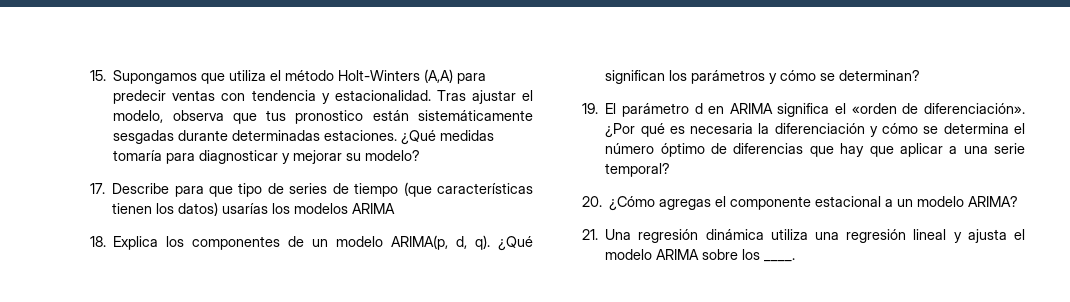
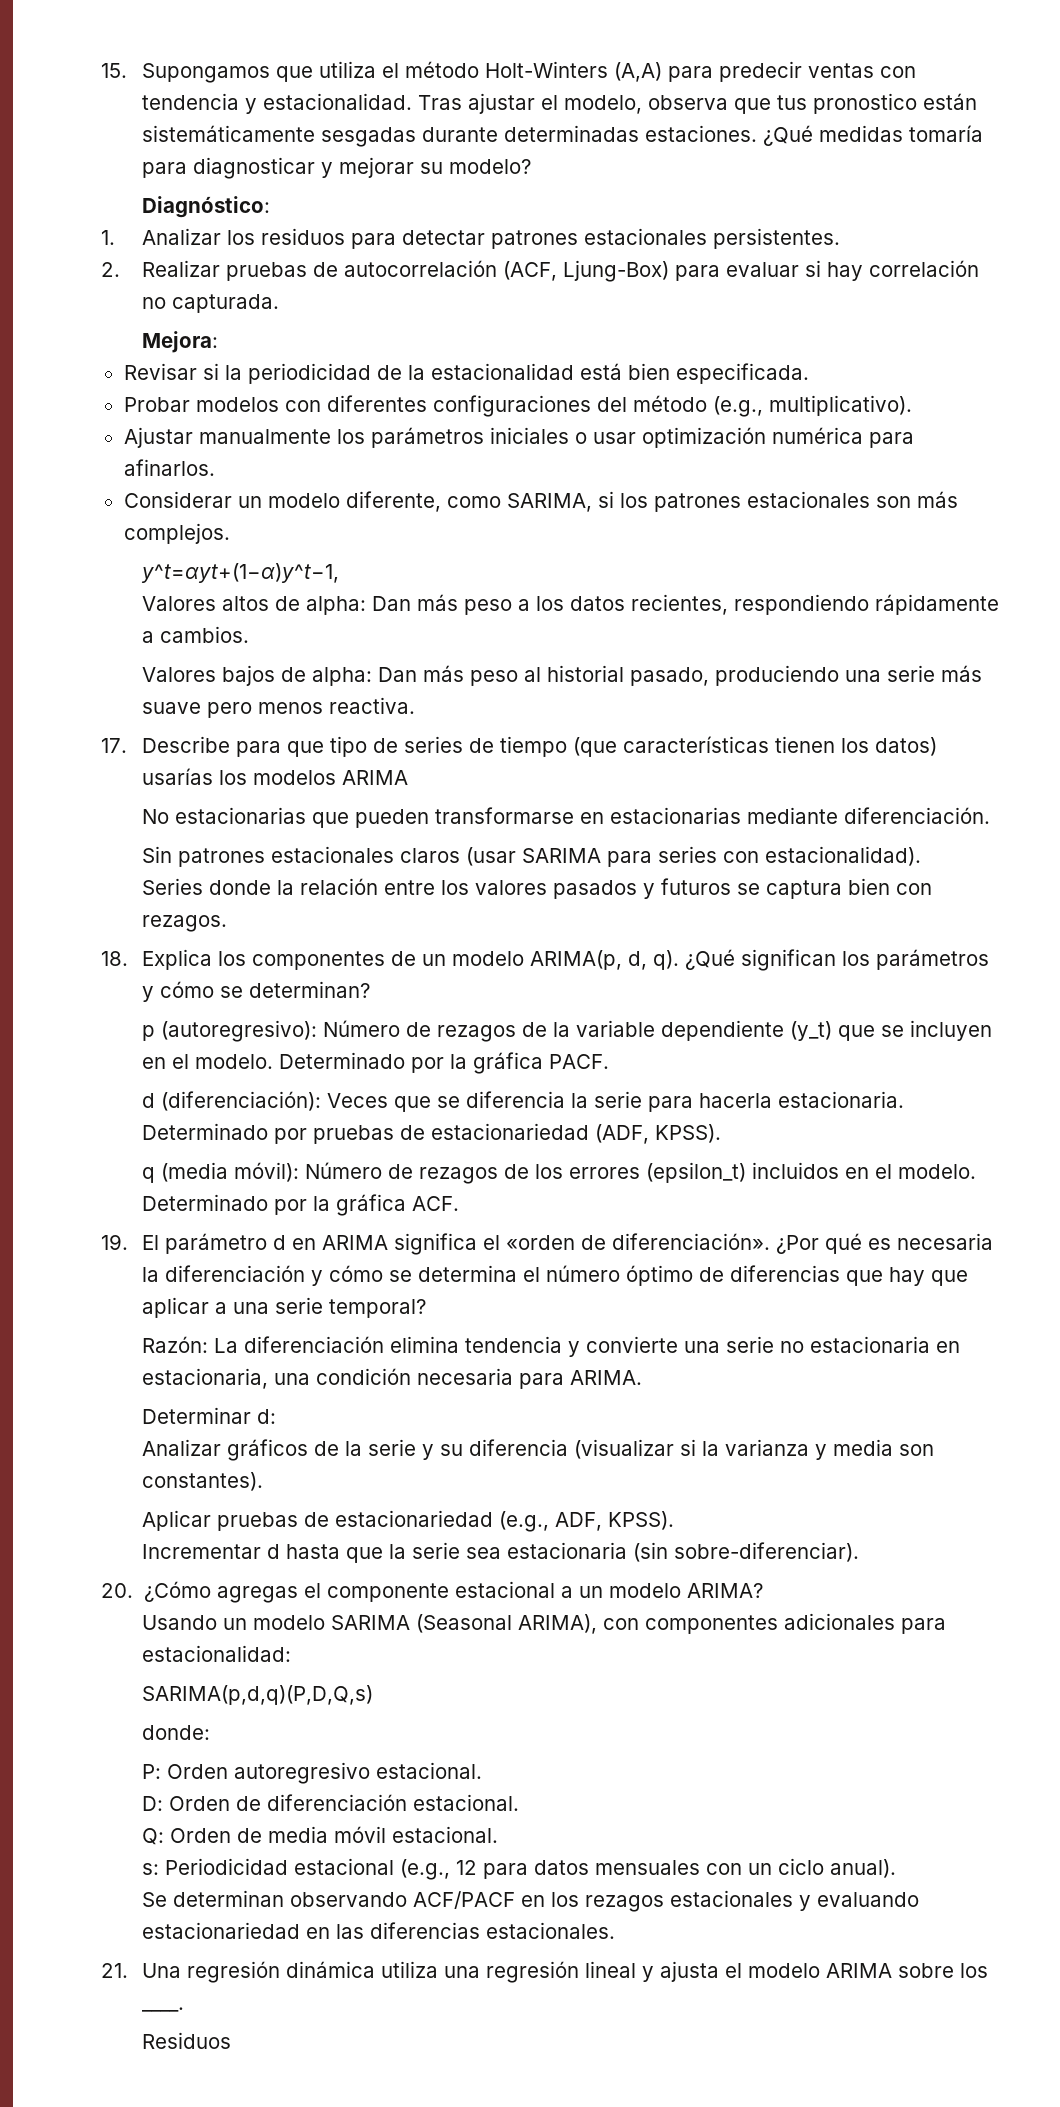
(421, 155) none -> [141,196,270,218] [101,228,840,249] [101,260,979,282] [141,294,279,313] [141,331,218,353] [123,363,809,384] [123,395,912,417] [123,427,914,448] [123,459,215,476] [123,491,958,512] [123,523,230,544] [140,563,339,583] [141,594,999,615] [141,626,249,643] [141,665,982,686] [141,697,415,718] // Diagnóstico: // 1. Analizar los residuos para detectar patrones estacionales persistentes. // 2. Realizar pruebas de autocorrelación (ACF, Ljung-Box) para evaluar si hay correlación no capturada. // Mejora: // Revisar si la periodicidad de la estacionalidad está bien especificada. // Probar modelos con diferentes configuraciones del método (e.g., multiplicativo). // Ajustar manualmente los parámetros iniciales o usar optimización numérica para afinarlos. // Considerar un modelo diferente, como SARIMA, si los patrones estacionales son más complejos. // y^t=αyt+(1−α)y^t−1, // Valores altos de alpha: Dan más peso a los datos recientes, respondiendo rápidamente a cambios. // Valores bajos de alpha: Dan más peso al historial pasado, produciendo una serie más suave pero menos reactiva.
(396, 208) none -> [141,807,990,828] [141,846,921,867] [141,878,932,899] [141,915,227,932] // No estacionarias que pueden transformarse en estacionarias mediante diferenciación. // Sin patrones estacionales claros (usar SARIMA para series con estacionalidad). // Series donde la relación entre los valores pasados y futuros se captura bien con rezagos.
(921, 75) none -> [141,1020,992,1042] [141,1052,609,1074] [141,1091,904,1112] [141,1123,721,1144] [141,1162,976,1184] [141,1194,459,1216] // p (autoregresivo): Número de rezagos de la variable dependiente (y_t) que se incluyen en el modelo. Determinado por la gráfica PACF. // d (diferenciación): Veces que se diferencia la serie para hacerla estacionaria. Determinado por pruebas de estacionariedad (ADF, KPSS). // q (media móvil): Número de rezagos de los errores (epsilon_t) incluidos en el modelo. Determinado por la gráfica ACF.
(671, 170) none -> [141,1336,960,1357] [141,1368,642,1389] [141,1407,276,1424] [141,1439,934,1461] [141,1472,263,1491] [141,1510,674,1532] [141,1542,859,1563] // Razón: La diferenciación elimina tendencia y convierte una serie no estacionaria en estacionaria, una condición necesaria para ARIMA. // Determinar d: // Analizar gráficos de la serie y su diferencia (visualizar si la varianza y media son constantes). // Aplicar pruebas de estacionariedad (e.g., ADF, KPSS). // Incrementar d hasta que la serie sea estacionaria (sin sobre-diferenciar).
(1019, 201) none -> [141,1613,946,1634] [141,1645,291,1662] [141,1685,373,1705] [141,1725,210,1740] [141,1762,482,1784] [141,1794,519,1811] [141,1826,498,1845] [141,1858,896,1880] [141,1890,919,1912] [141,1922,615,1939] // Usando un modelo SARIMA (Seasonal ARIMA), con componentes adicionales para estacionalidad: // SARIMA(p,d,q)(P,D,Q,s) // donde: // P: Orden autoregresivo estacional. // D: Orden de diferenciación estacional. // Q: Orden de media móvil estacional. // s: Periodicidad estacional (e.g., 12 para datos mensuales con un ciclo anual). // Se determinan observando ACF/PACF en los rezagos estacionales y evaluando estacionariedad en las diferencias estacionales.
(796, 260) none -> [141,2032,231,2049] // Residuos

